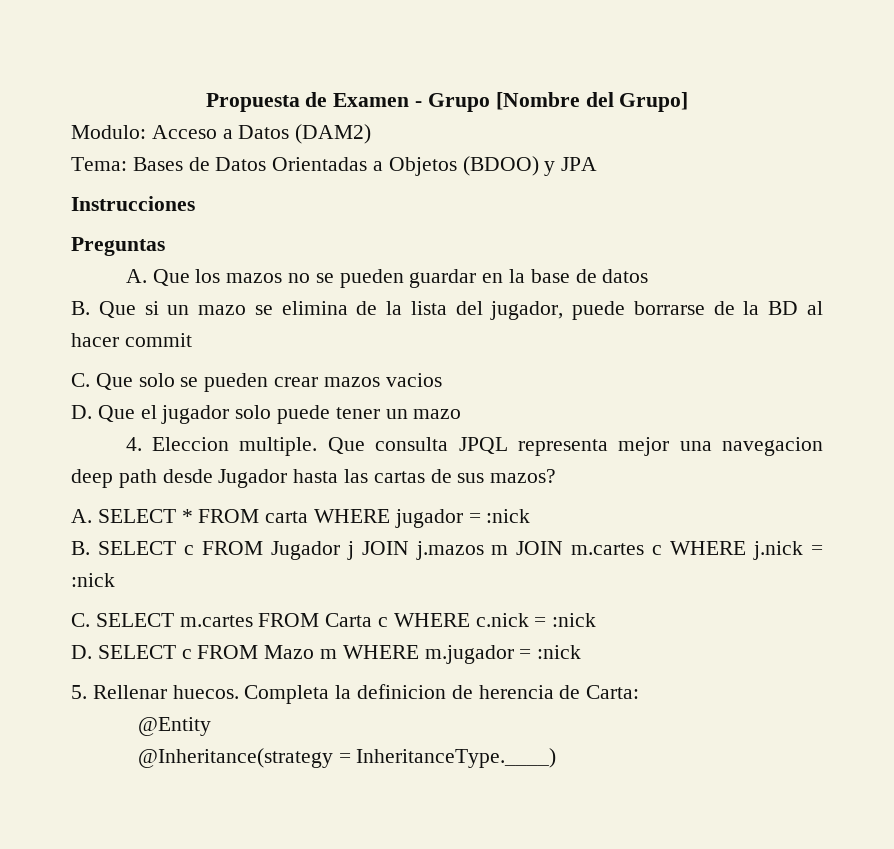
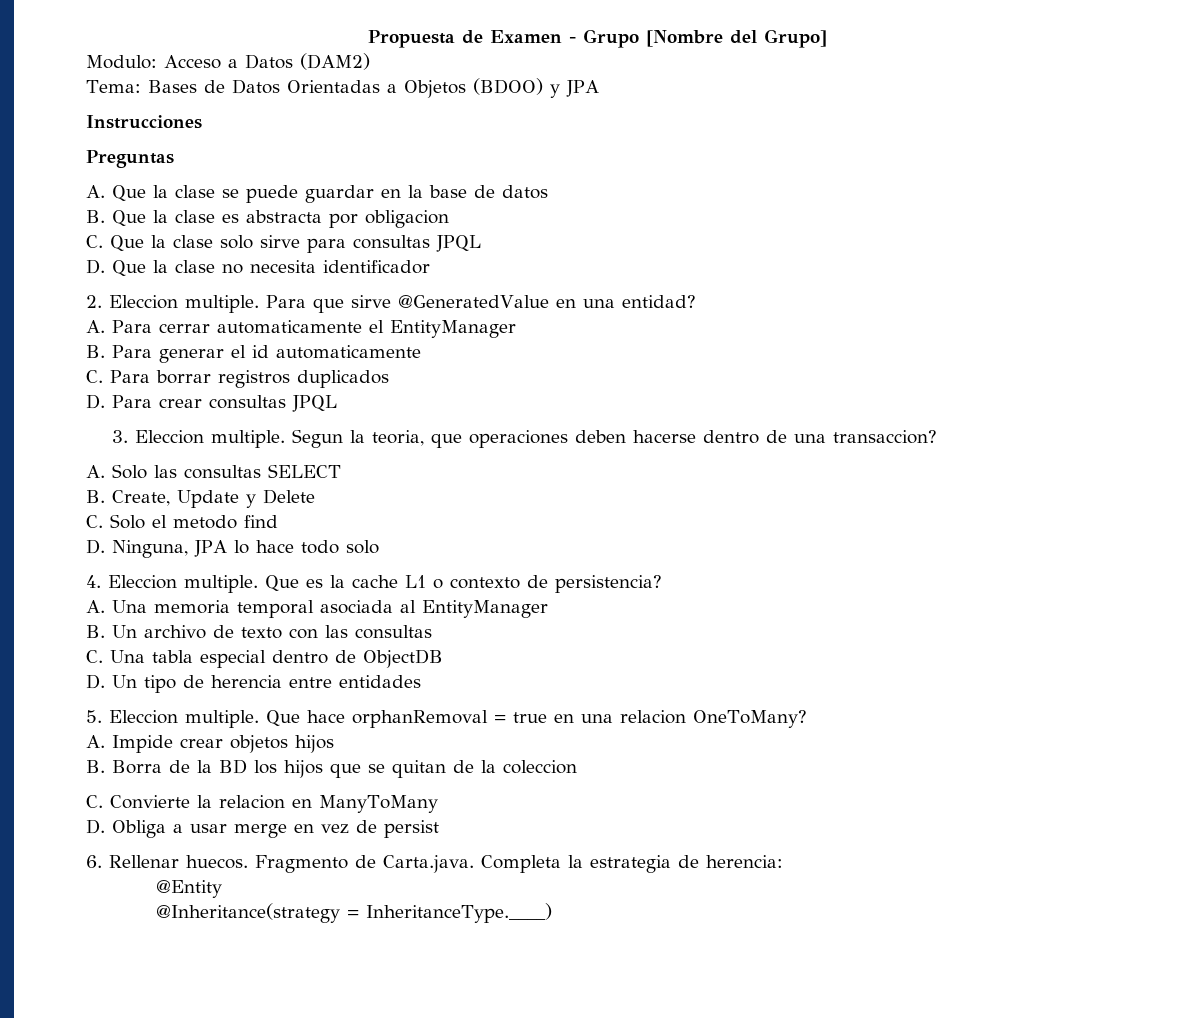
[195,269,404,288] los mazos no se pueden -> [153,185,298,203] la clase se puede
[144,301,823,320] [71,333,192,347] [71,373,442,392] [71,405,462,424] [125,437,823,456] [71,469,557,488] [71,509,531,528] [71,541,824,560] [71,573,115,587] [71,613,597,627] [71,645,582,664] [71,684,640,704] si un mazo se elimina de la lista del jugador, puede borrarse de la BD al hacer commit // C. Que solo se pueden crear mazos vacios // D. Que el jugador solo puede tener un mazo // 4. Eleccion multiple. Que consulta JPQL representa mejor una navegacion deep path desde Jugador hasta las cartas de sus mazos? // A. SELECT * FROM carta WHERE jugador = :nick // B. SELECT c FROM Jugador j JOIN j.mazos m JOIN m.cartes c WHERE j.nick = :nick // C. SELECT m.cartes FROM Carta c WHERE c.nick = :nick // D. SELECT c FROM Mazo m WHERE m.jugador = :nick // 5. Rellenar huecos. Completa la definicion de herencia de Carta: -> [153,210,449,228] [86,235,481,253] [86,259,430,277] [86,295,696,313] [86,320,516,338] [86,345,421,363] [86,370,389,388] [86,394,337,412] [112,429,938,448] [86,464,341,479] [86,489,315,508] [86,514,278,529] [86,539,379,558] [86,575,662,593] [86,600,548,618] [86,625,432,639] [86,649,443,668] [86,674,421,693] [86,710,807,728] [86,735,334,753] [86,759,577,778] [86,795,438,813] [86,819,439,838] [86,855,783,873] la clase es abstracta por obligacion // C. Que la clase solo sirve para consultas JPQL // D. Que la clase no necesita identificador // 2. Eleccion multiple. Para que sirve @GeneratedValue en una entidad? // A. Para cerrar automaticamente el EntityManager // B. Para generar el id automaticamente // C. Para borrar registros duplicados // D. Para crear consultas JPQL // 3. Eleccion multiple. Segun la teoria, que operaciones deben hacerse dentro de una transaccion? // A. Solo las consultas SELECT // B. Create, Update y Delete // C. Solo el metodo find // D. Ninguna, JPA lo hace todo solo // 4. Eleccion multiple. Que es la cache L1 o contexto de persistencia? // A. Una memoria temporal asociada al EntityManager // B. Un archivo de texto con las consultas // C. Una tabla especial dentro de ObjectDB // D. Un tipo de herencia entre entidades // 5. Eleccion multiple. Que hace orphanRemoval = true en una relacion OneToMany? // A. Impide crear objetos hijos // B. Borra de la BD los hijos que se quitan de la coleccion // C. Convierte la relacion en ManyToMany // D. Obliga a usar merge en vez de persist // 6. Rellenar huecos. Fragmento de Carta.java. Completa la estrategia de herencia:

